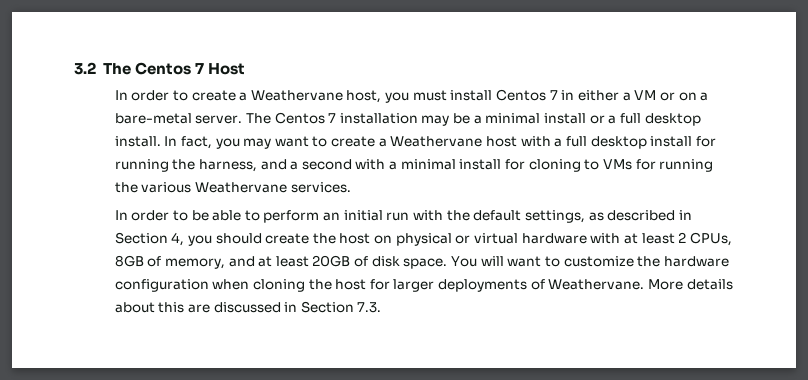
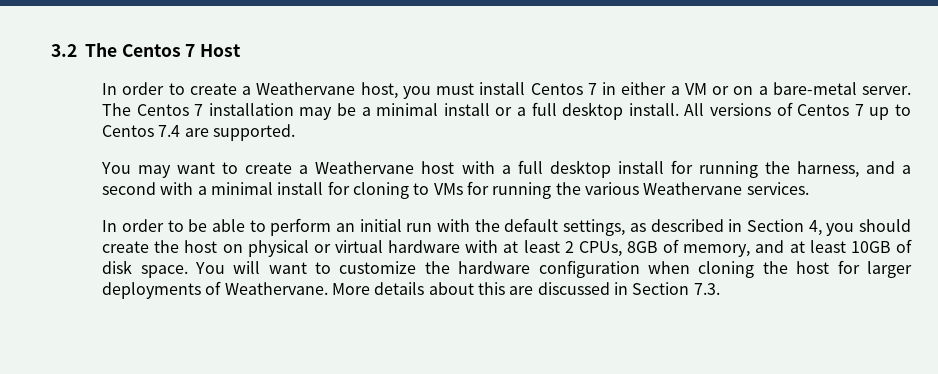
[164,136,240,149] In fact, you -> [684,102,912,120] [102,124,296,141] [101,162,132,174] All versions of Centos 7 up to Centos 7.4 are supported. // You
[312,255,351,267] 20GB -> [850,241,891,253] 10GB

